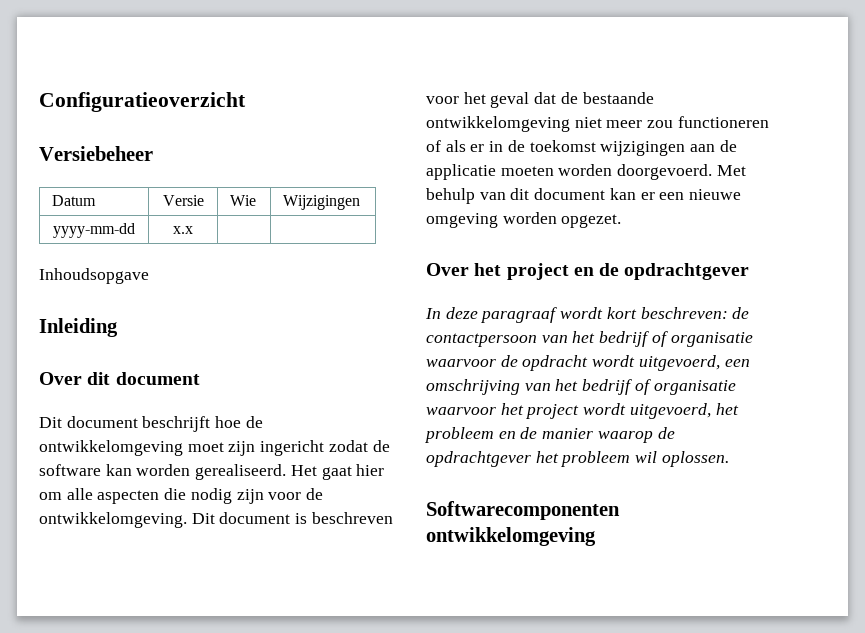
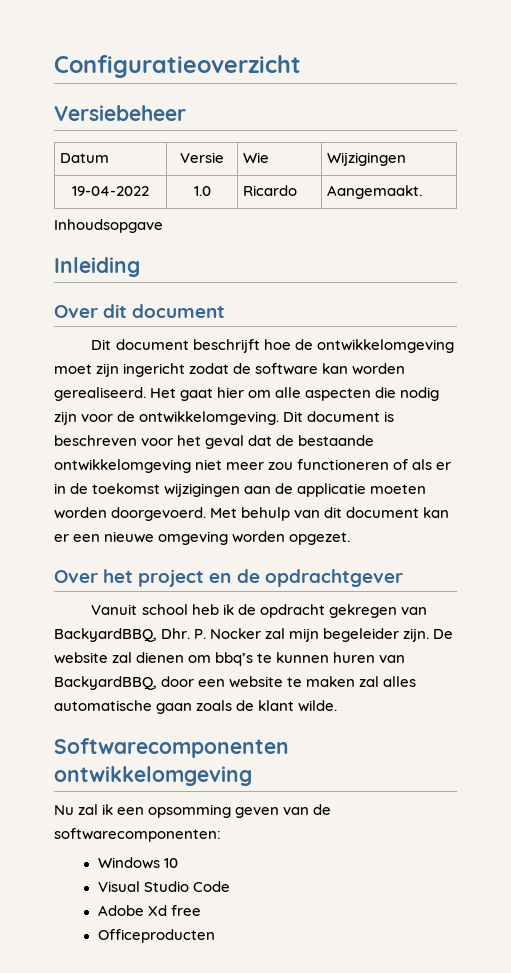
[53,223,135,238] [173,226,193,234] yyyy-mm-dd | x.x | | -> [72,186,149,196] [193,186,211,196] [243,185,298,196] [327,185,423,199] 19-04-2022 | 1.0 | Ricardo | Aangemaakt.
[425,307,750,323] [426,331,753,347] [426,355,750,371] [426,379,736,395] [426,403,739,419] [424,427,675,443] [426,451,729,467] [426,501,620,520] [426,527,596,546] In deze paragraaf wordt kort beschreven: de contactpersoon van het bedrijf of organisatie waarvoor de opdracht wordt uitgevoerd, een omschrijving van het bedrijf of organisatie waarvoor het project wordt uitgevoerd, het probleem en de manier waarop de opdrachtgever het probleem wil oplossen. // Softwarecomponenten ontwikkelomgeving -> [91,604,427,618] [54,628,454,642] [54,652,406,666] [54,676,417,690] [54,700,338,714] [54,738,289,758] [54,766,252,786] [54,804,332,818] [54,828,221,842] [97,857,178,869] [97,881,230,892] [97,905,201,916] [97,929,215,943] Vanuit school heb ik de opdracht gekregen van BackyardBBQ, Dhr. P. Nocker zal mijn begeleider zijn. De website zal dienen om bbq’s te kunnen huren van BackyardBBQ, door een website te maken zal alles automatische gaan zoals de klant wilde. // Softwarecomponenten ontwikkelomgeving // Nu zal ik een opsomming geven van de softwarecomponenten: // Windows 10 // Visual Studio Code // Adobe Xd free // Officeproducten

